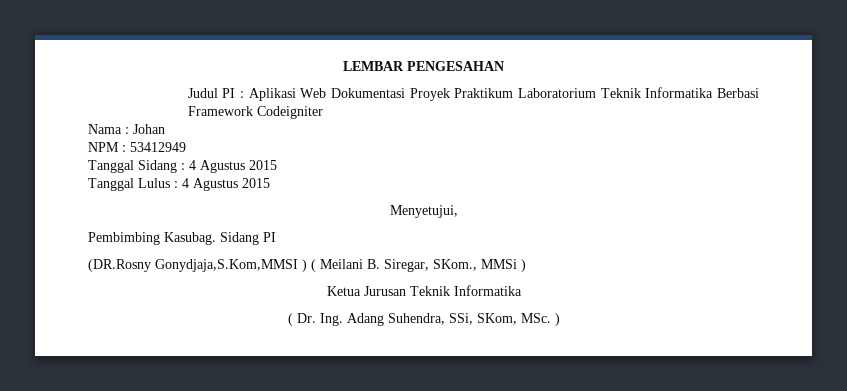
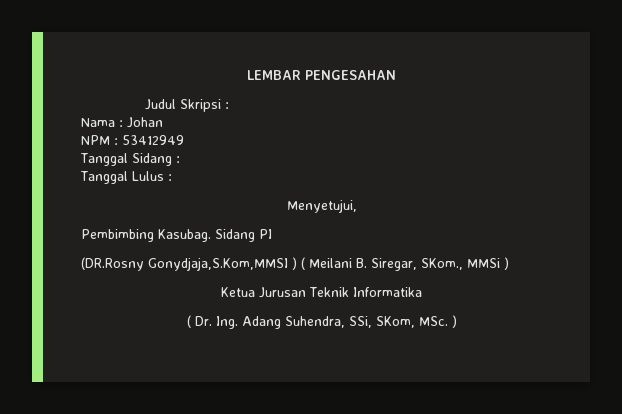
[222,87,759,101] [187,106,323,119] PI : Aplikasi Web Dokumentasi Proyek Praktikum Laboratorium Teknik Informatika Berbasi Framework Codeigniter -> [179,99,229,112] Skripsi :
[189,160,277,173] 4 Agustus 2015 -> (180, 159) none
[182,178,270,191] 4 Agustus 2015 -> (172, 177) none

